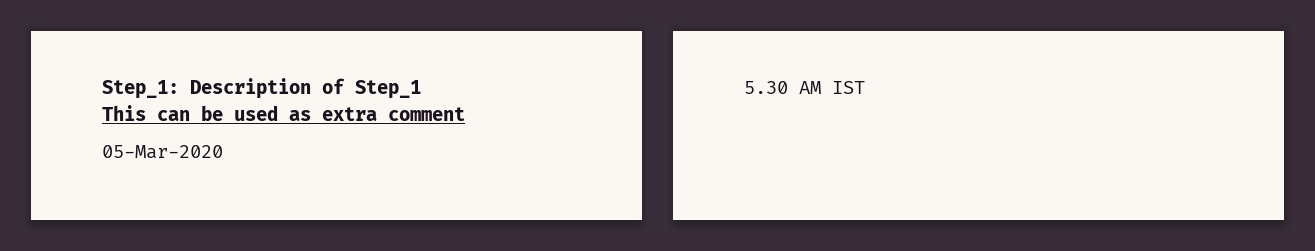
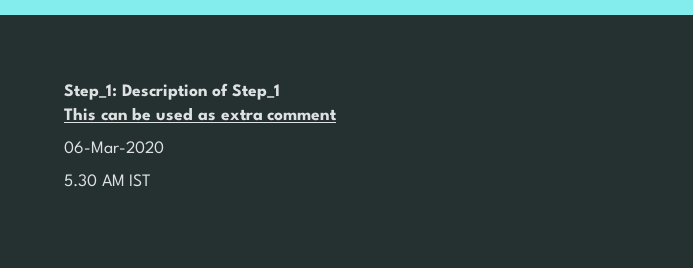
[102,145,223,159] 05-Mar-2020 -> [64,141,164,154] 06-Mar-2020

